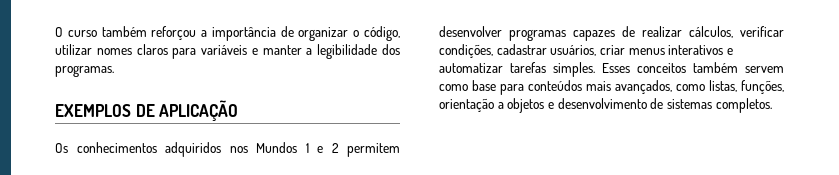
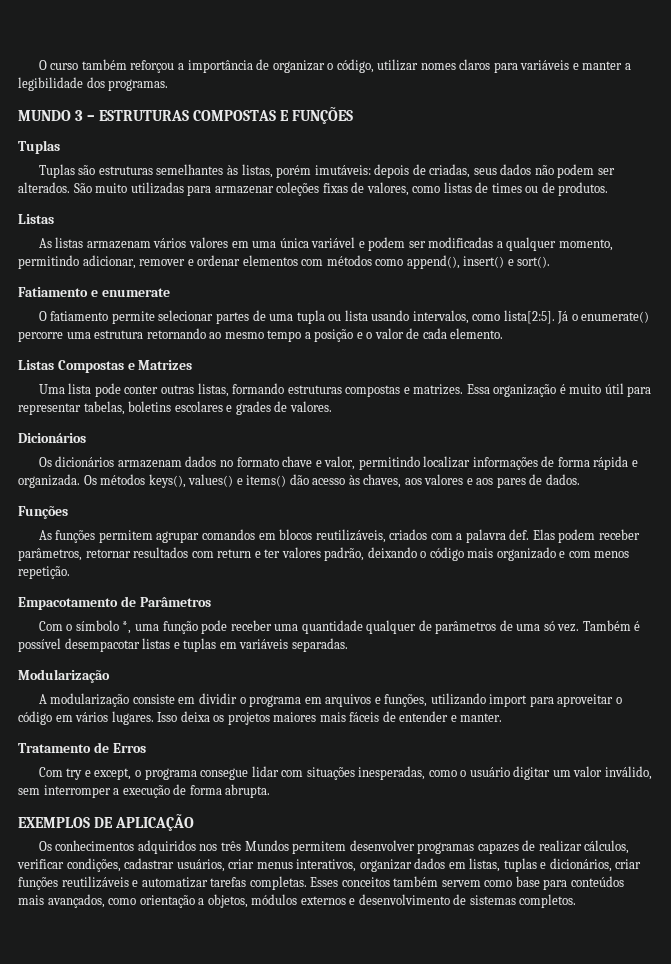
(114, 71) none -> [18,107,354,124] [18,140,60,154] [38,164,615,178] [18,182,609,196] [18,214,54,224] [38,237,613,251] [18,255,551,269] [18,287,170,297] [38,310,650,324] [18,328,504,342] [18,360,193,373] [38,383,652,397] [18,401,332,415] [18,433,86,443] [38,456,638,470] [18,474,580,488] [18,506,68,519] [38,529,640,543] [18,547,630,561] [18,566,70,579] [18,596,211,610] [38,620,641,634] [18,638,348,652] [18,669,110,683] [38,693,622,707] [18,711,503,725] [18,742,146,753] [38,766,652,780] [18,784,271,798] // MUNDO 3 – ESTRUTURAS COMPOSTAS E FUNÇÕES // Tuplas // Tuplas são estruturas semelhantes às listas, porém imutáveis: depois de criadas, seus dados não podem ser alterados. São muito utilizadas para armazenar coleções fixas de valores, como listas de times ou de produtos. // Listas // As listas armazenam vários valores em uma única variável e podem ser modificadas a qualquer momento, permitindo adicionar, remover e ordenar elementos com métodos como append(), insert() e sort(). // Fatiamento e enumerate // O fatiamento permite selecionar partes de uma tupla ou lista usando intervalos, como lista[2:5]. Já o enumerate() percorre uma estrutura retornando ao mesmo tempo a posição e o valor de cada elemento. // Listas Compostas e Matrizes // Uma lista pode conter outras listas, formando estruturas compostas e matrizes. Essa organização é muito útil para representar tabelas, boletins escolares e grades de valores. // Dicionários // Os dicionários armazenam dados no formato chave e valor, permitindo localizar informações de forma rápida e organizada. Os métodos keys(), values() e items() dão acesso às chaves, aos valores e aos pares de dados. // Funções // As funções permitem agrupar comandos em blocos reutilizáveis, criados com a palavra def. Elas podem receber parâmetros, retornar resultados com return e ter valores padrão, deixando o código mais organizado e com menos repetição. // Empacotamento de Parâmetros // Com o símbolo *, uma função pode receber uma quantidade qualquer de parâmetros de uma só vez. Também é possível desempacotar listas e tuplas em variáveis separadas. // Modularização // A modularização consiste em dividir o programa em arquivos e funções, utilizando import para aproveitar o código em vários lugares. Isso deixa os projetos maiores mais fáceis de entender e manter. // Tratamento de Erros // Com try e except, o programa consegue lidar com situações inesperadas, como o usuário digitar um valor inválido, sem interromper a execução de forma abrupta.
[256,142,339,153] Mundos 1 e 2 -> [221,840,289,851] três Mundos
[668,45,724,55] interativos -> [296,858,642,872] [18,876,129,890] interativos, organizar dados em listas, tuplas e dicionários, criar funções reutilizáveis
[553,62,595,77] simples. -> [249,876,307,890] completas.
[709,80,784,94] [439,98,545,113] listas, funções, orientação a objetos -> [139,894,346,908] orientação a objetos, módulos externos

